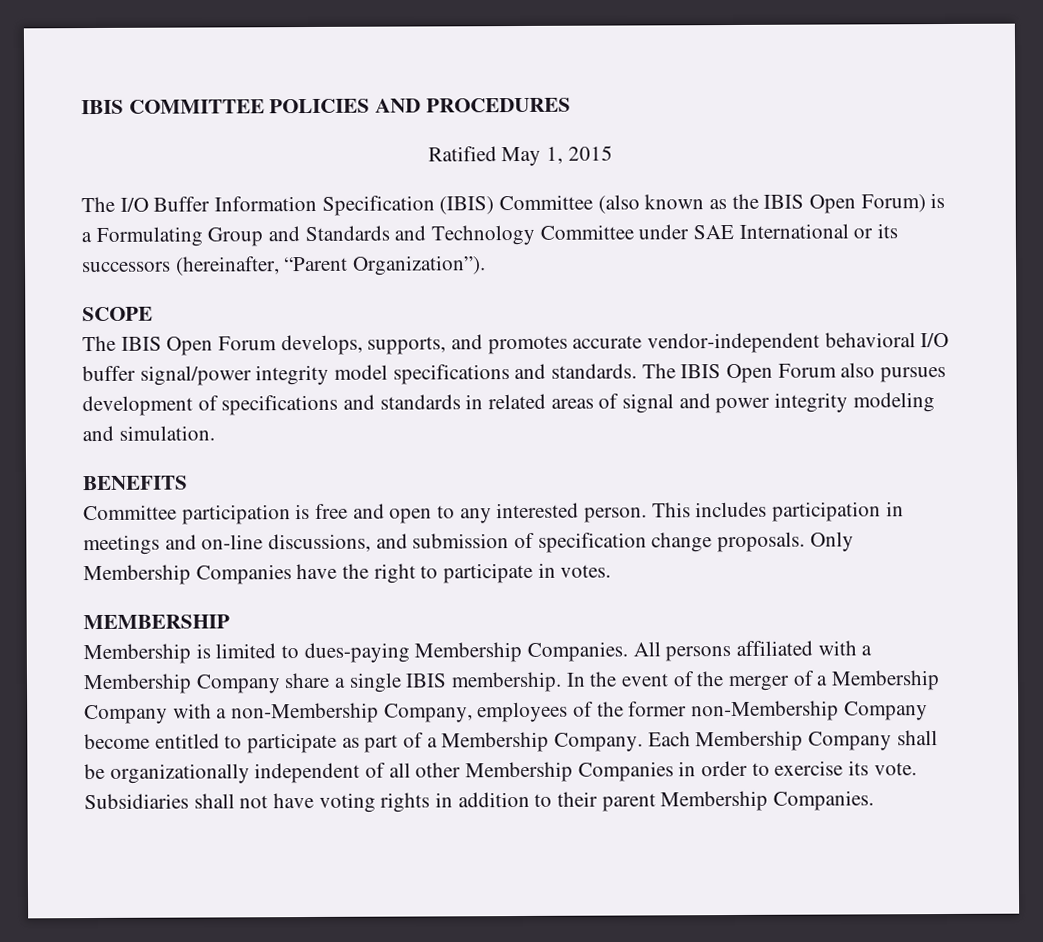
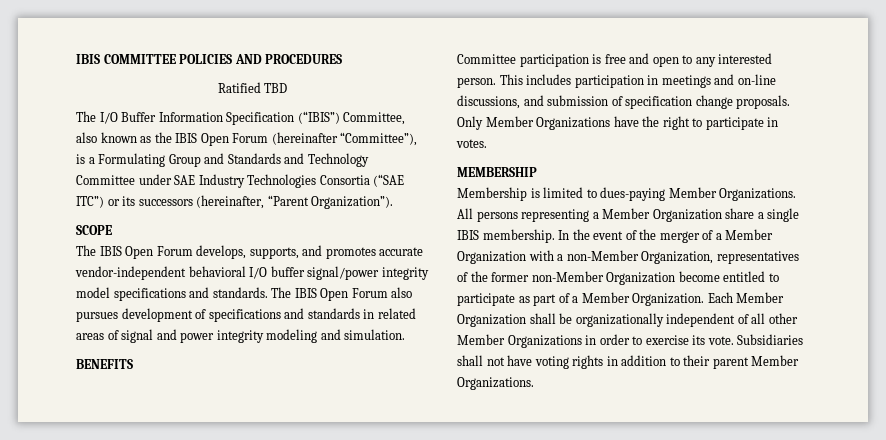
[501,145,613,167] May 1, 2015 -> [264,83,288,93] TBD
[439,194,640,215] (IBIS) Committee (also -> [297,111,406,125] [76,132,97,143] (“IBIS”) Committee, also
[860,194,926,213] Forum) -> [232,132,418,146] Forum (hereinafter “Committee”),
[738,223,849,239] International -> [198,174,405,188] [76,196,104,208] Industry Technologies Consortia (“SAE ITC”)
[83,564,292,586] Membership Companies -> [485,116,611,130] Member Organizations
[414,640,873,663] [83,673,281,695] Membership Companies. All persons affiliated with a Membership Company -> [668,187,797,201] [457,208,722,222] Member Organizations. All persons representing a Member Organization
[831,670,941,691] [84,701,569,725] Membership Company with a non-Membership Company, employees -> [725,229,774,240] [457,250,799,264] Member Organization with a non-Member Organization, representatives
[691,700,928,722] non-Membership Company -> [531,271,676,285] non-Member Organization
[441,730,893,753] Membership Company. Each Membership Company -> [581,292,785,306] [457,314,526,327] Member Organization. Each Member Organization
[465,761,674,783] Membership Companies -> [457,334,582,348] Member Organizations
[660,790,875,812] Membership Companies. -> [751,355,800,366] [457,377,534,390] Member Organizations.

